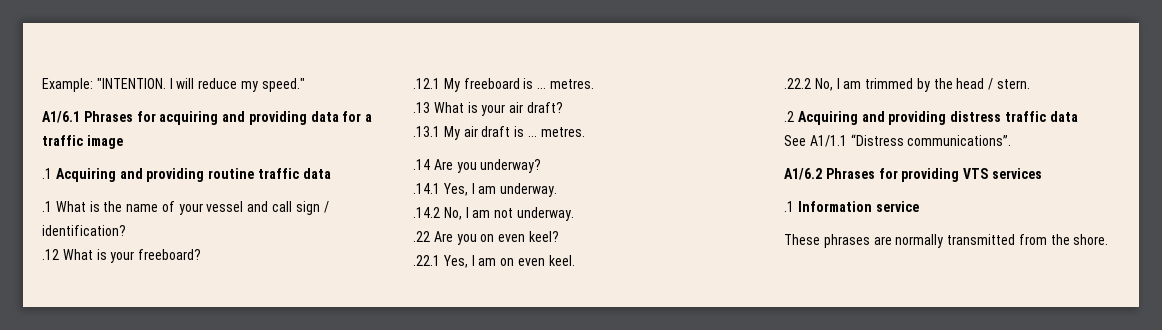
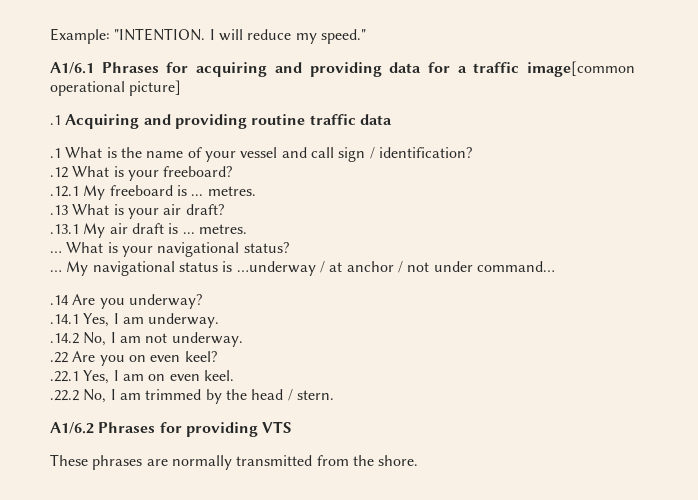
[86,135,123,149] image -> [527,61,635,77] [50,80,182,96] image[common operational picture]
(585, 132) none -> [50,242,289,257] [50,261,555,276] // … What is your navigational status? // … My navigational status is …underway / at anchor / not under command…
[784,111,1078,125] [784,134,1012,147] // .2 Acquiring and providing distress traffic data // See A1/1.1 “Distress communications”. -> (334, 395) none
[991,168,1042,179] [784,201,919,212] services // .1 Information service -> (293, 427) none

